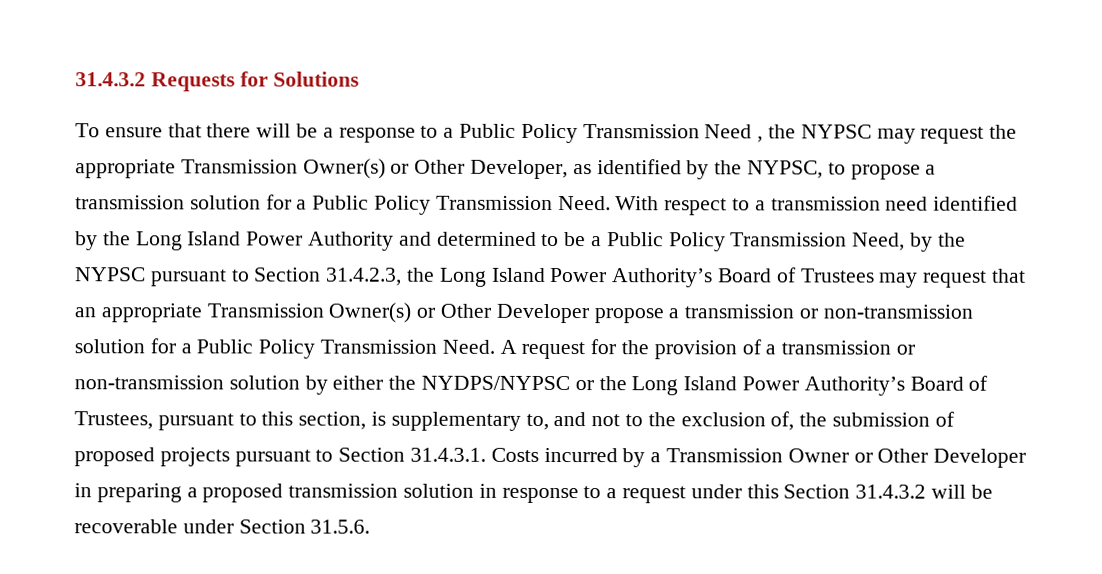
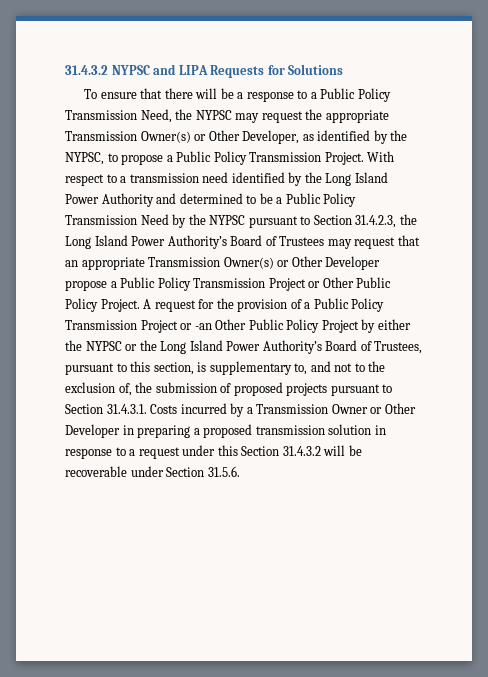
[75,72,146,87] 31.4.3.2 -> [65,64,208,75] 31.4.3.2 NYPSC and LIPA
[704,124,764,143] Need , -> [140,109,172,123] Need,
[75,194,611,215] transmission solution for a Public Policy Transmission Need. -> [176,151,364,165] Public Policy Transmission Project.
[852,232,906,251] Need, -> [140,214,169,225] Need
[684,304,973,319] [74,338,495,359] transmission or non-transmission solution for a Public Policy Transmission Need. -> [120,277,392,291] [65,298,140,312] Public Policy Transmission Project or Other Public Policy Project.
[781,340,916,355] [74,375,300,390] transmission or non-transmission solution -> [313,298,385,312] [65,319,359,333] Public Policy Transmission Project or -an Other Public Policy Project
[421,375,571,391] NYDPS/NYPSC -> [85,341,122,351] NYPSC

